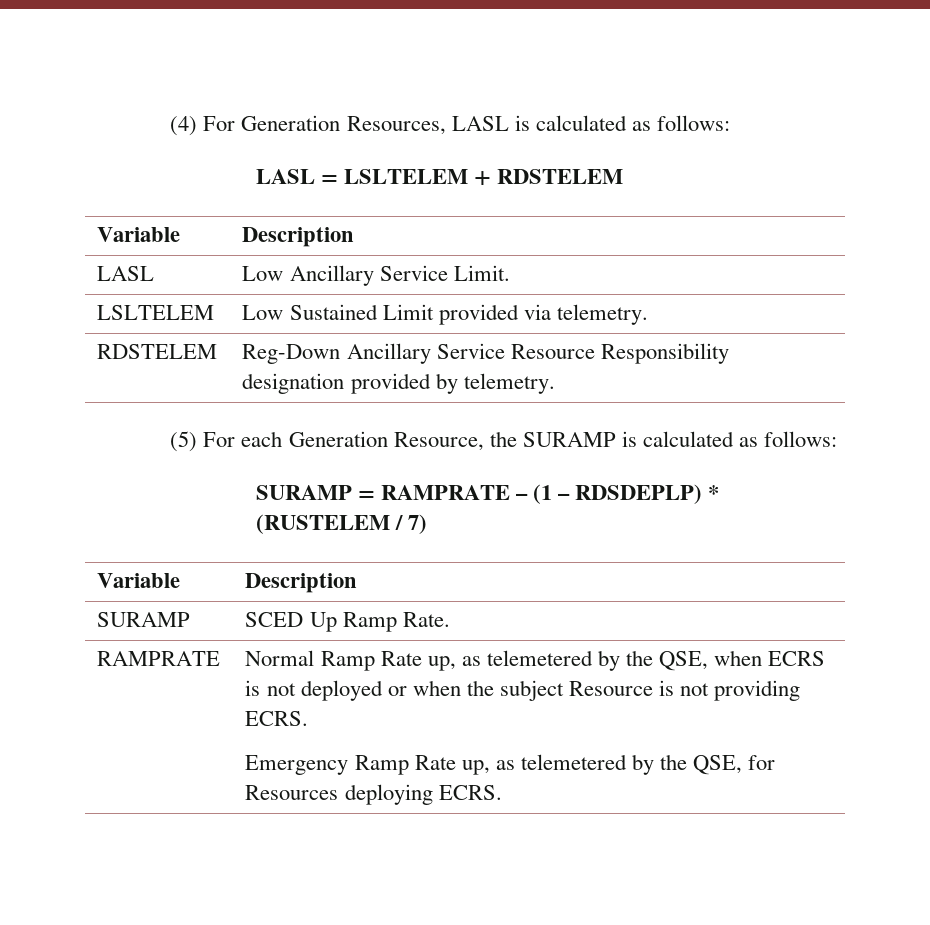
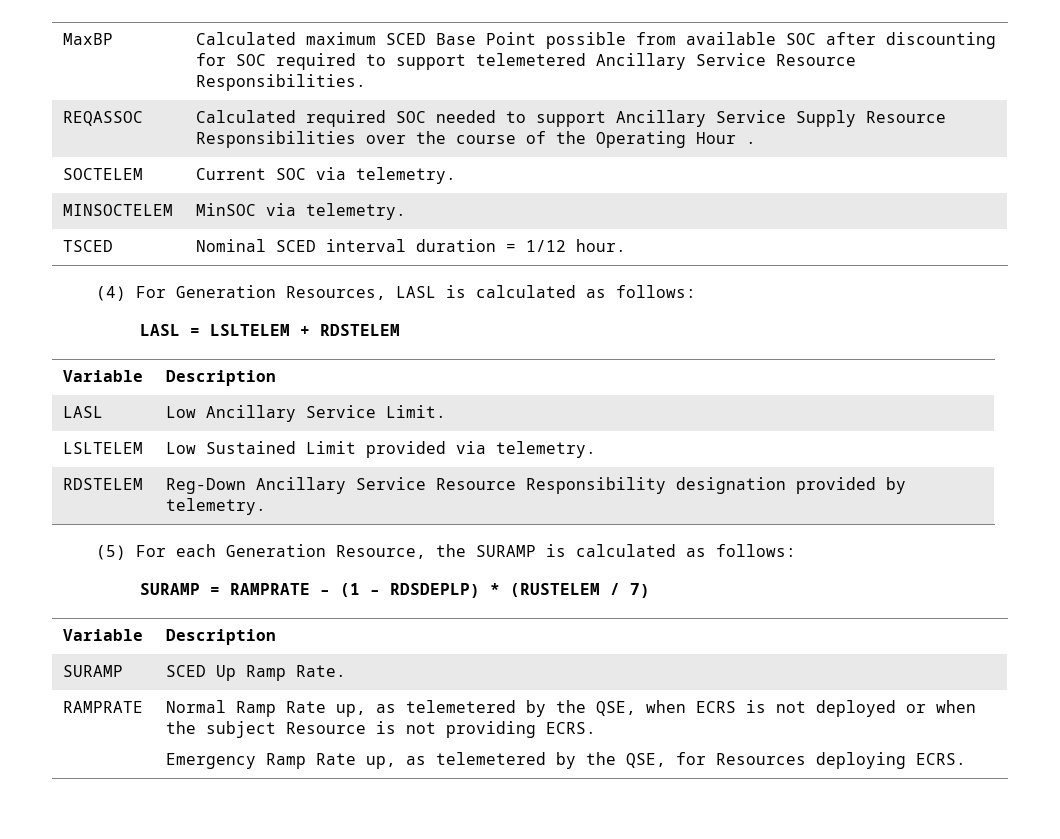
(170, 126) none -> [63,33,114,45] [196,32,997,49] [196,53,857,70] [196,74,367,91] [63,111,144,126] [196,110,947,127] [196,131,757,148] [63,168,144,180] [196,167,457,184] [63,204,174,216] [196,203,407,220] [63,240,114,252] [196,239,627,252] MaxBP | Calculated maximum SCED Base Point possible from available SOC after discounting for SOC required to support telemetered Ancillary Service Resource Responsibilities. // REQASSOC | Calculated required SOC needed to support Ancillary Service Supply Resource Responsibilities over the course of the Operating Hour . // SOCTELEM | Current SOC via telemetry. // MINSOCTELEM | MinSOC via telemetry. // TSCED | Nominal SCED interval duration = 1/12 hour. //

